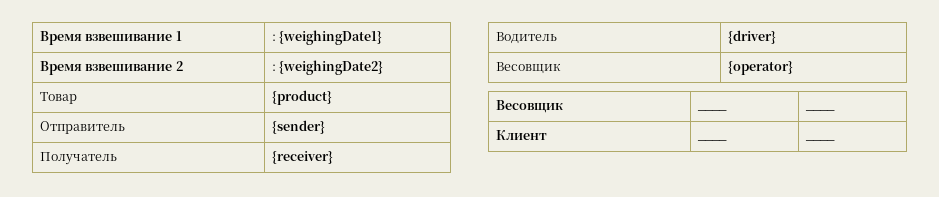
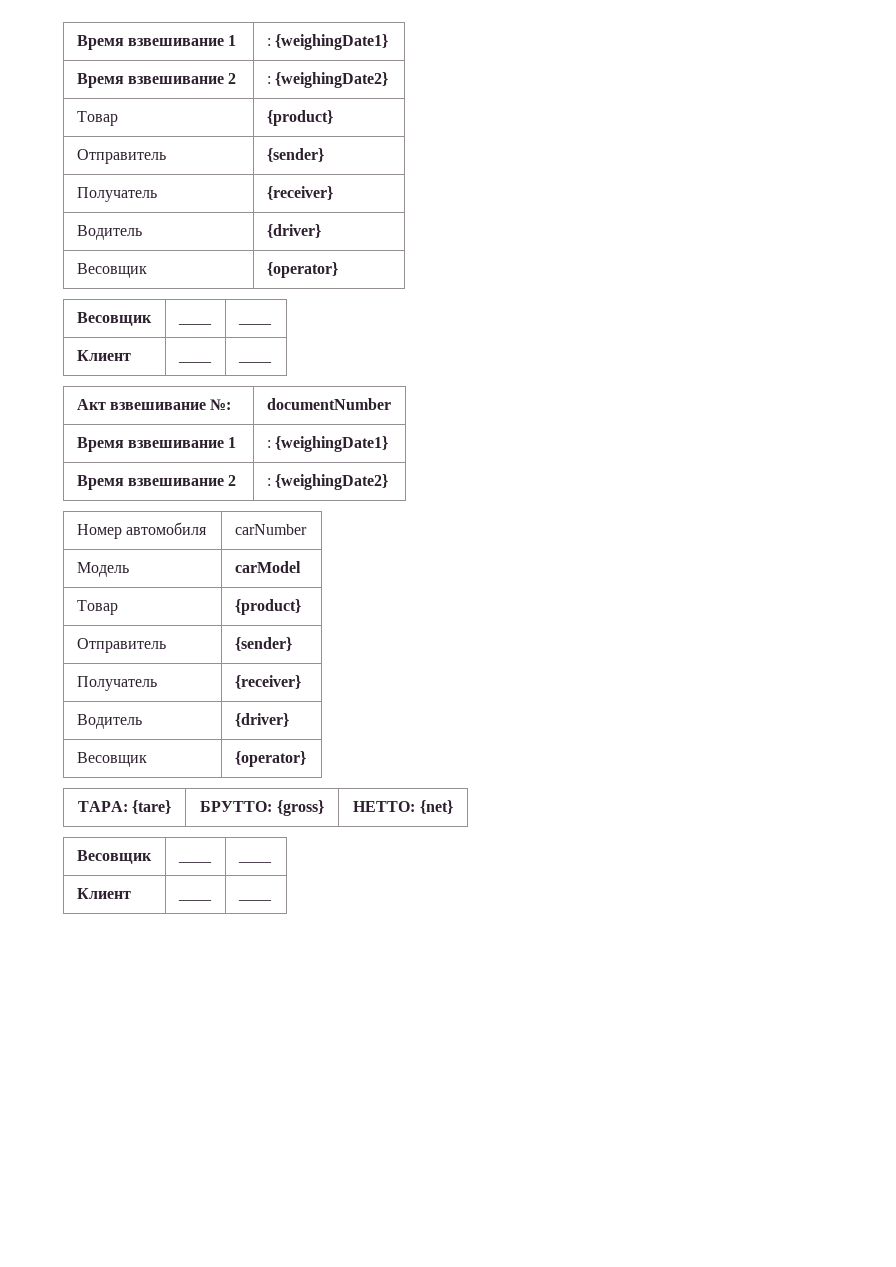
(835, 140) none -> [76,399,232,410] [266,398,391,410] [76,437,237,452] [266,436,389,452] [76,475,237,490] [266,474,389,490] [76,522,208,539] [234,524,307,535] [76,562,129,577] [234,561,301,573] [76,600,118,615] [234,599,301,615] [76,638,166,653] [234,637,292,651] [76,676,157,691] [234,675,301,689] [76,714,142,729] [234,713,289,727] [76,752,147,767] [234,751,306,767] [77,800,172,814] [200,800,324,816] [353,800,453,814] [76,850,152,864] [177,861,212,863] [237,861,272,863] [76,888,131,899] [177,899,212,901] [237,899,272,901] // Акт взвешивание №: | documentNumber // Время взвешивание 1 | : {weighingDate1} // Время взвешивание 2 | : {weighingDate2} // Номер автомобиля | carNumber // Модель | carModel // Товар | {product} // Отправитель | {sender} // Получатель | {receiver} // Водитель | {driver} // Весовщик | {operator} // ТАРА: {tare} | БРУТТО: {gross} | НЕТТО: {net} // Весовщик | ____ | ____ // Клиент | ____ | ____

